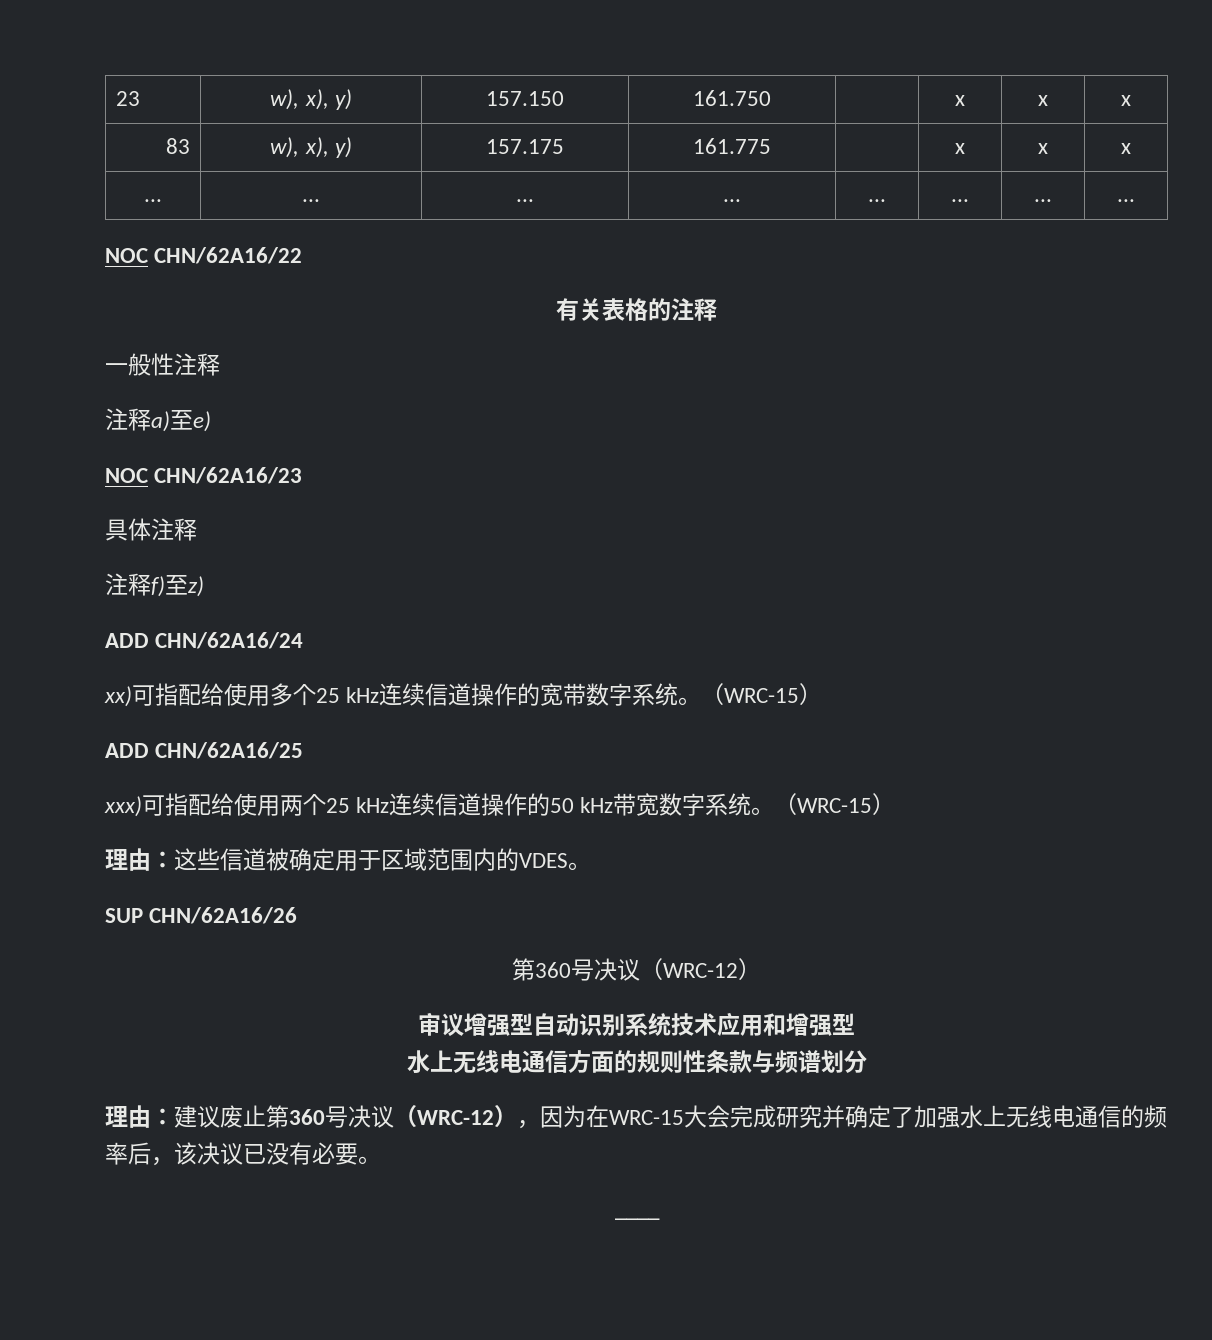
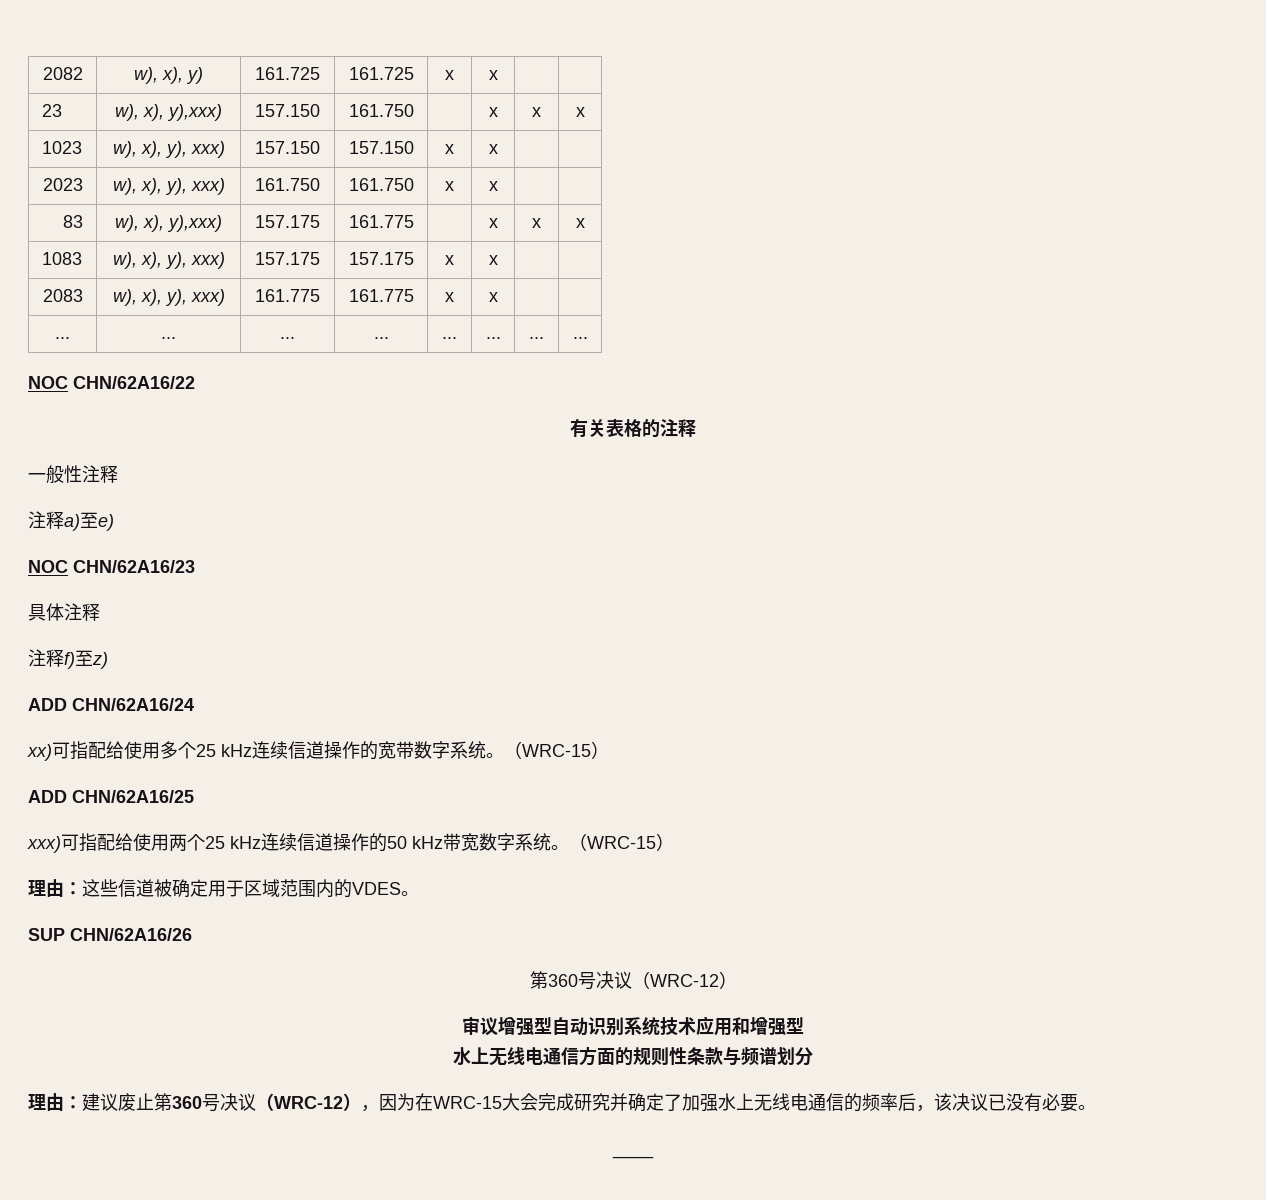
(115, 98) none -> [43,67,84,80] [134,67,203,84] [254,67,320,80] [348,67,414,80] [445,70,454,80] [488,70,498,80] 2082 | w), x), y) | 161.725 | 161.725 | x | x | | //
[334,89,352,110] y) -> [167,104,222,121] y),xxx)
(1131, 100) none -> [41,141,82,154] [112,141,225,158] [254,141,320,154] [348,141,414,154] [445,144,454,154] [488,144,498,154] [43,178,84,191] [112,178,225,195] [254,178,320,191] [348,178,414,191] [445,181,454,191] [488,181,498,191] // 1023 | w), x), y), xxx) | 157.150 | 157.150 | x | x | | // 2023 | w), x), y), xxx) | 161.750 | 161.750 | x | x | |
[334,137,352,158] y) -> [167,215,222,232] y),xxx)
(1131, 148) none -> [41,252,82,265] [112,252,225,269] [254,252,320,265] [348,252,414,265] [445,255,454,265] [488,255,498,265] [43,289,84,302] [112,289,225,306] [254,289,320,302] [348,289,414,302] [445,292,454,302] [488,292,498,302] // 1083 | w), x), y), xxx) | 157.175 | 157.175 | x | x | | // 2083 | w), x), y), xxx) | 161.775 | 161.775 | x | x | |

